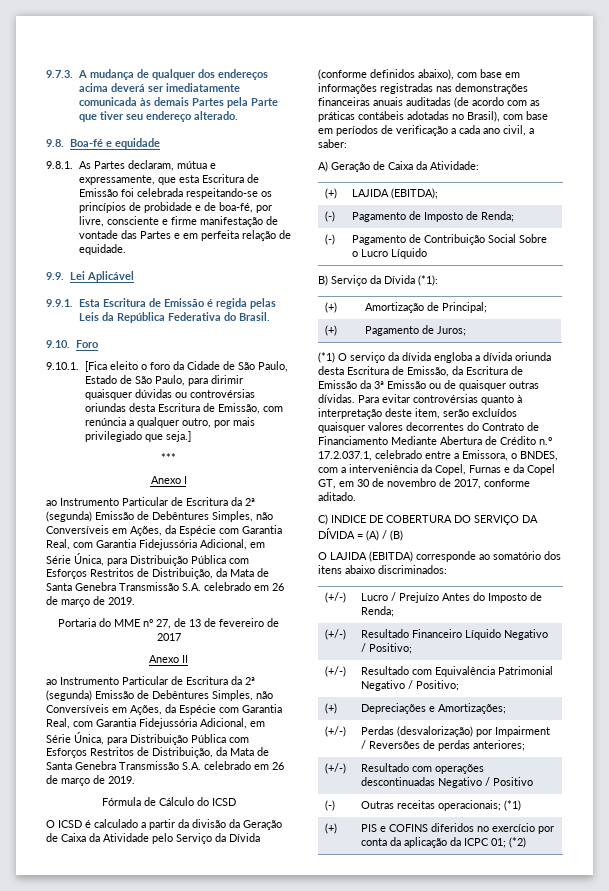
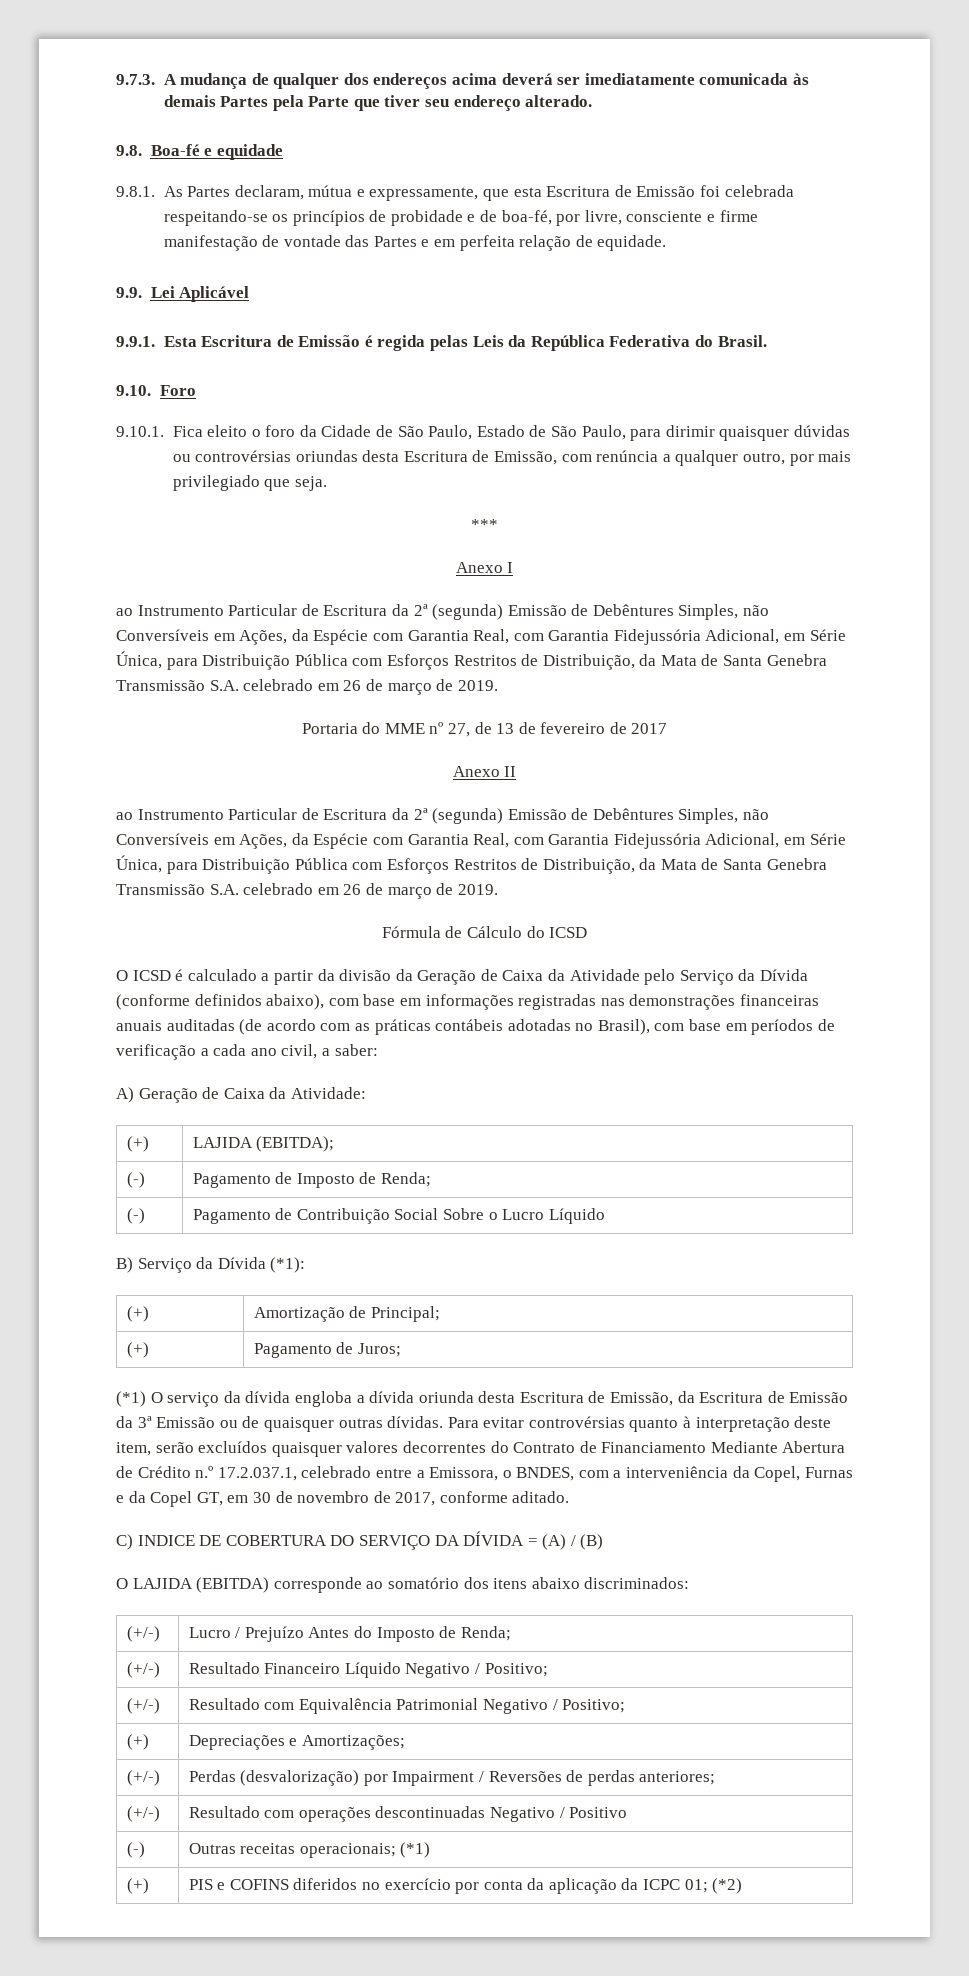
[84,361,107,372] [Fica -> [172,426,203,437] Fica
[165,431,191,442] seja.] -> [294,476,327,491] seja.

